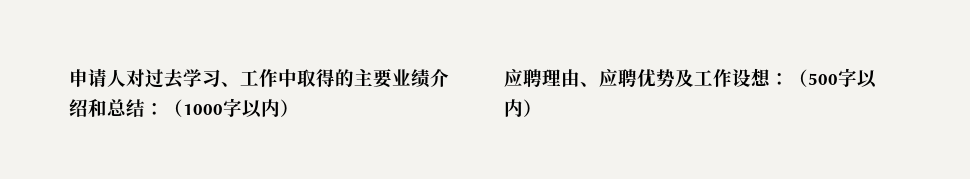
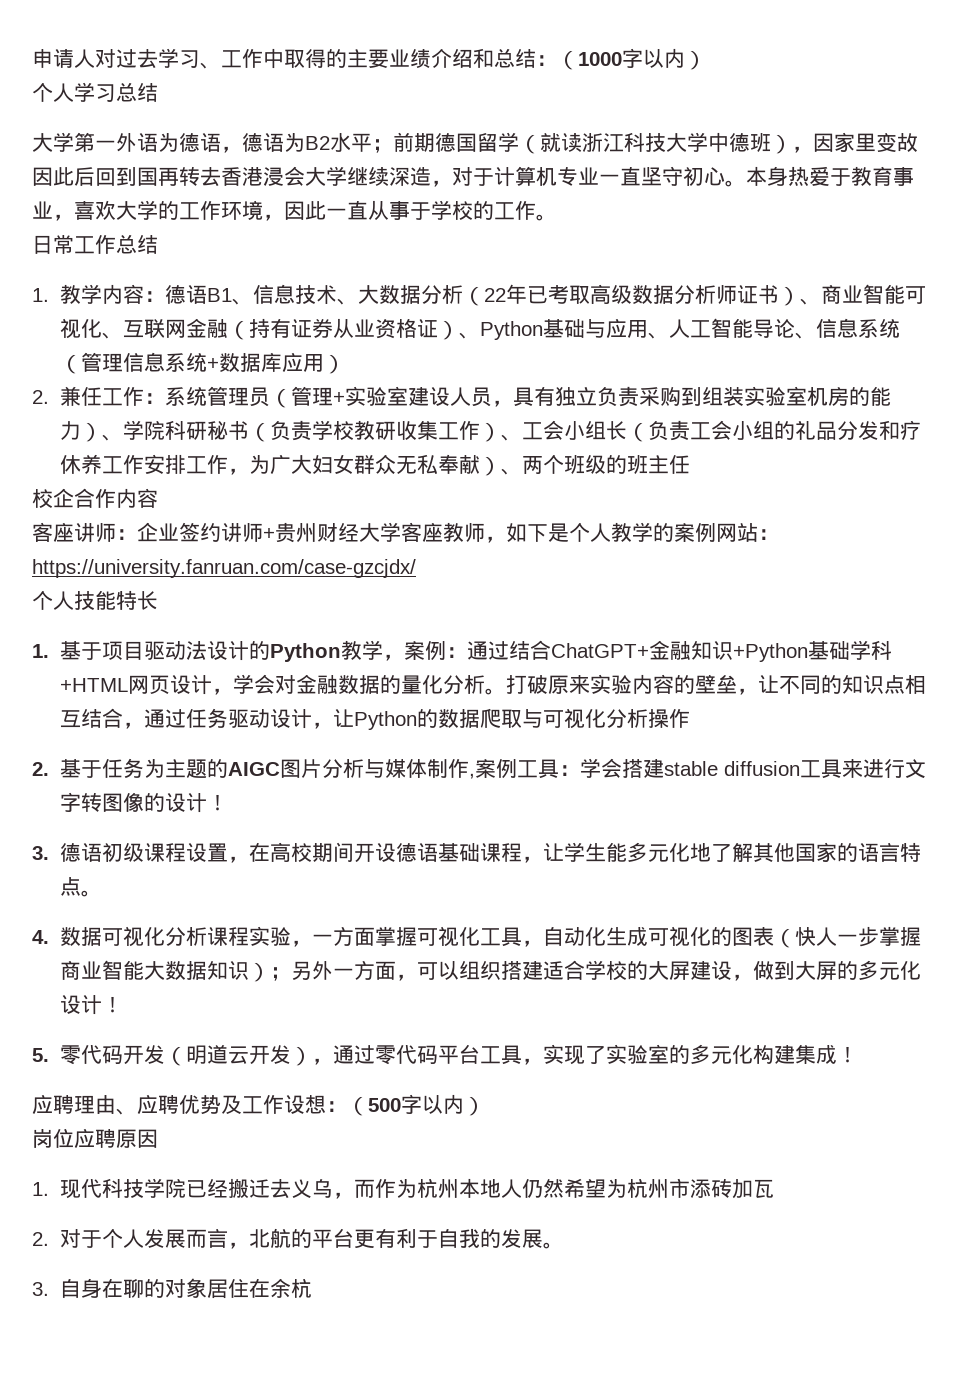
(299, 108) none -> [32,82,158,102] [32,132,918,154] [32,166,914,187] [32,200,557,221] [32,234,158,254] [32,284,927,306] [60,318,901,340] [60,352,346,374] [32,386,892,408] [60,420,922,442] [60,454,691,476] [32,488,158,508] [32,522,779,543] [32,559,416,578] [32,590,158,610] [32,640,893,662] [60,674,927,695] [60,708,691,730] [32,758,927,779] [60,792,229,813] [32,842,922,863] [60,877,103,897] [32,926,922,948] [60,960,922,982] [60,995,124,1015] [32,1044,859,1066] // 个人学习总结 // 大学第一外语为德语，德语为B2水平；前期德国留学（就读浙江科技大学中德班），因家里变故因此后回到国再转去香港浸会大学继续深造，对于计算机专业一直坚守初心。本身热爱于教育事业，喜欢大学的工作环境，因此一直从事于学校的工作。 // 日常工作总结 // 1.教学内容：德语B1、信息技术、大数据分析（22年已考取高级数据分析师证书）、商业智能可视化、互联网金融（持有证券从业资格证）、Python基础与应用、人工智能导论、信息系统（管理信息系统+数据库应用） // 2.兼任工作：系统管理员（管理+实验室建设人员，具有独立负责采购到组装实验室机房的能力）、学院科研秘书（负责学校教研收集工作）、工会小组长（负责工会小组的礼品分发和疗休养工作安排工作，为广大妇女群众无私奉献）、两个班级的班主任 // 校企合作内容 // 客座讲师：企业签约讲师+贵州财经大学客座教师，如下是个人教学的案例网站：https://university.fanruan.com/case-gzcjdx/ // 个人技能特长 // 1.基于项目驱动法设计的Python教学，案例：通过结合ChatGPT+金融知识+Python基础学科+HTML网页设计，学会对金融数据的量化分析。打破原来实验内容的壁垒，让不同的知识点相互结合，通过任务驱动设计，让Python的数据爬取与可视化分析操作 // 2.基于任务为主题的AIGC图片分析与媒体制作,案例工具：学会搭建stable diffusion工具来进行文字转图像的设计！ // 3.德语初级课程设置，在高校期间开设德语基础课程，让学生能多元化地了解其他国家的语言特点。 // 4.数据可视化分析课程实验，一方面掌握可视化工具，自动化生成可视化的图表（快人一步掌握商业智能大数据知识）；另外一方面，可以组织搭建适合学校的大屏建设，做到大屏的多元化设计！ // 5.零代码开发（明道云开发），通过零代码平台工具，实现了实验室的多元化构建集成！
(542, 108) none -> [32,1128,158,1148] [32,1178,775,1199] [32,1228,565,1249] [32,1278,313,1299] // 岗位应聘原因 // 1.现代科技学院已经搬迁去义乌，而作为杭州本地人仍然希望为杭州市添砖加瓦 // 2.对于个人发展而言，北航的平台更有利于自我的发展。 // 3.自身在聊的对象居住在余杭

